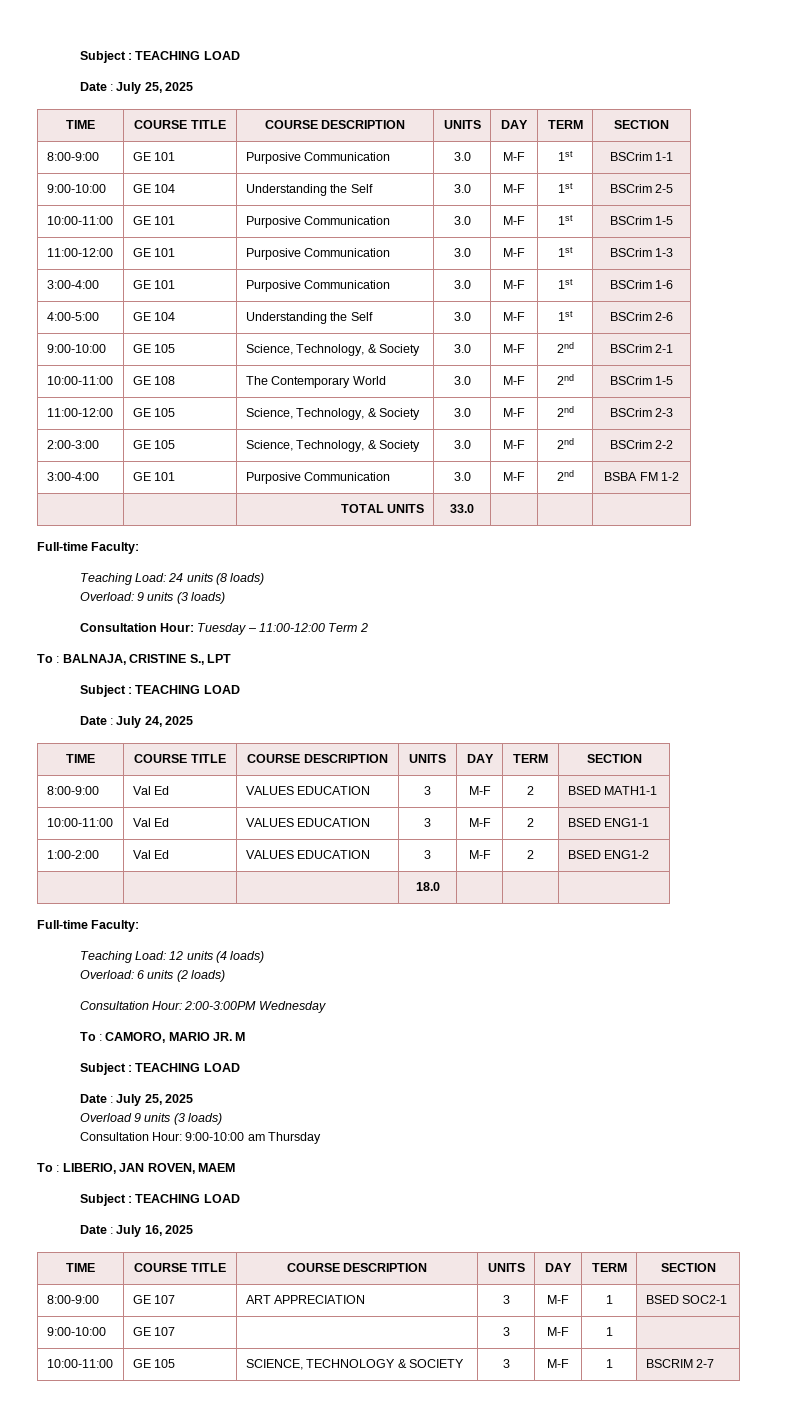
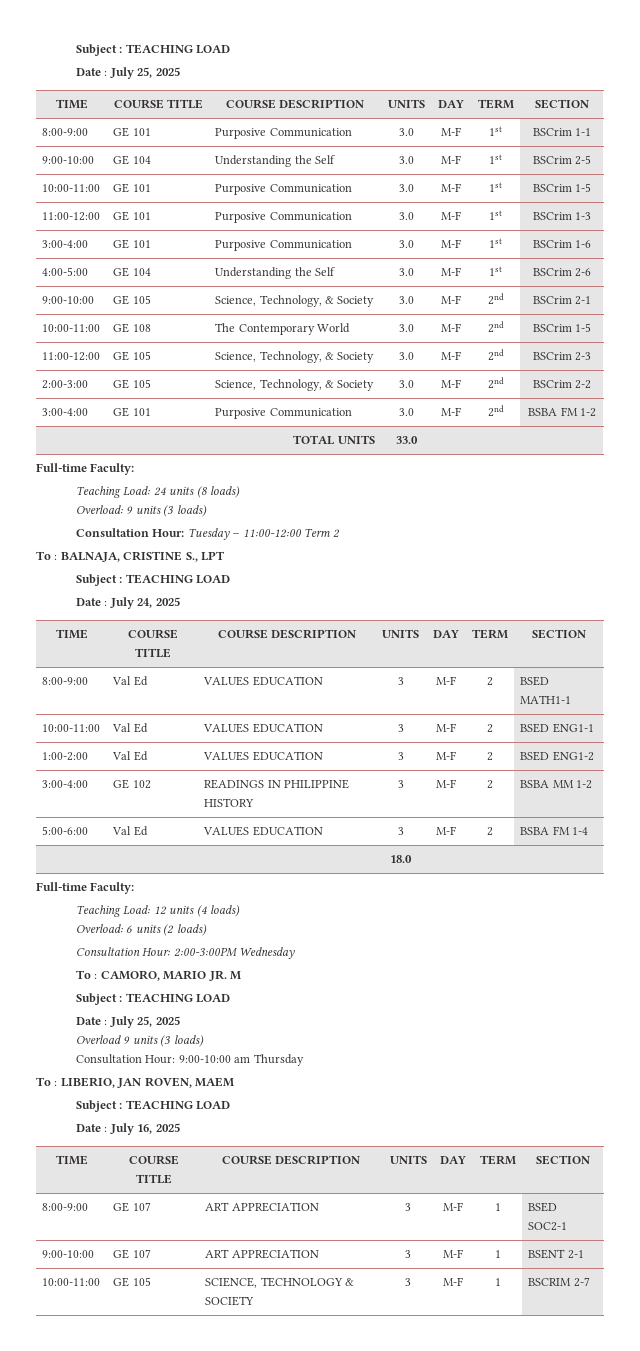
(650, 854) none -> [42,780,89,788] [113,779,151,789] [204,779,350,789] [204,798,255,807] [397,780,404,788] [435,779,456,788] [487,780,493,789] [520,780,593,789] [42,826,89,835] [112,826,148,836] [203,826,323,836] [397,827,404,835] [435,826,456,835] [487,827,493,836] [520,826,589,835] // 3:00-4:00 | GE 102 | READINGS IN PHILIPPINE HISTORY | 3 | M-F | 2 | BSBA MM 1-2 // 5:00-6:00 | Val Ed | VALUES EDUCATION | 3 | M-F | 2 | BSBA FM 1-4
[502,1327,510,1336] [547,1327,569,1336] [605,1327,613,1336] | 3 | M-F | 1 | -> [205,1249,319,1259] [405,1250,411,1258] [443,1249,463,1258] [494,1250,501,1258] [528,1249,584,1259] ART APPRECIATION | 3 | M-F | 1 | BSENT 2-1

